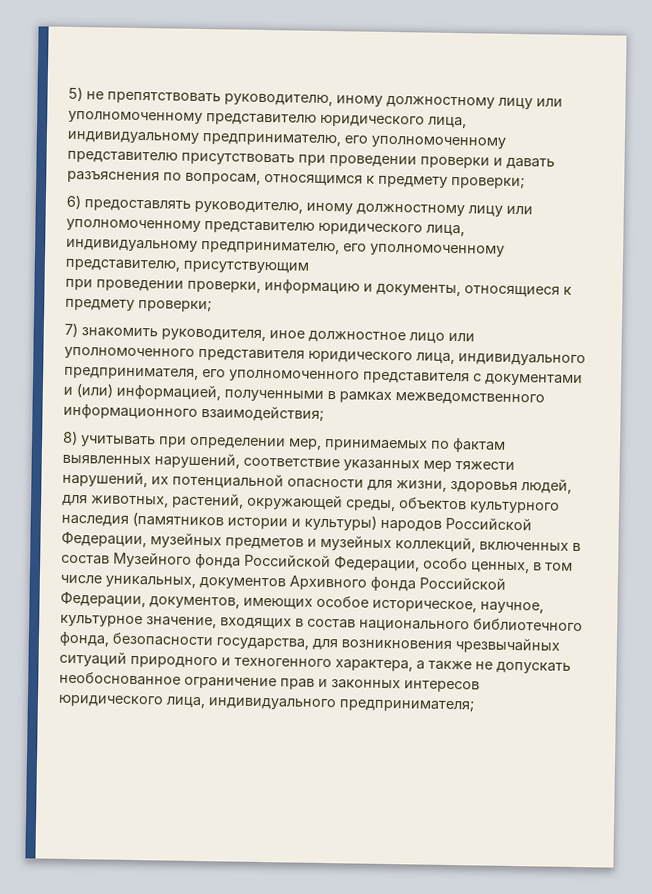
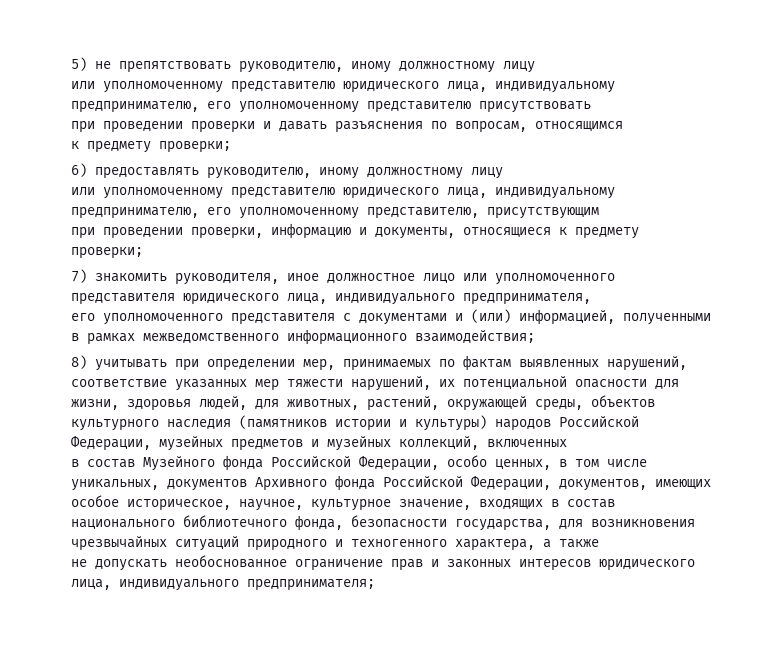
(533, 103) none -> (535, 67) //
(295, 159) none -> (591, 107) //
(363, 180) none -> (623, 126) //
(503, 211) none -> (503, 173) //
(199, 373) none -> (591, 299) //
(569, 546) none -> (567, 443) //
(472, 665) none -> (599, 543) //

